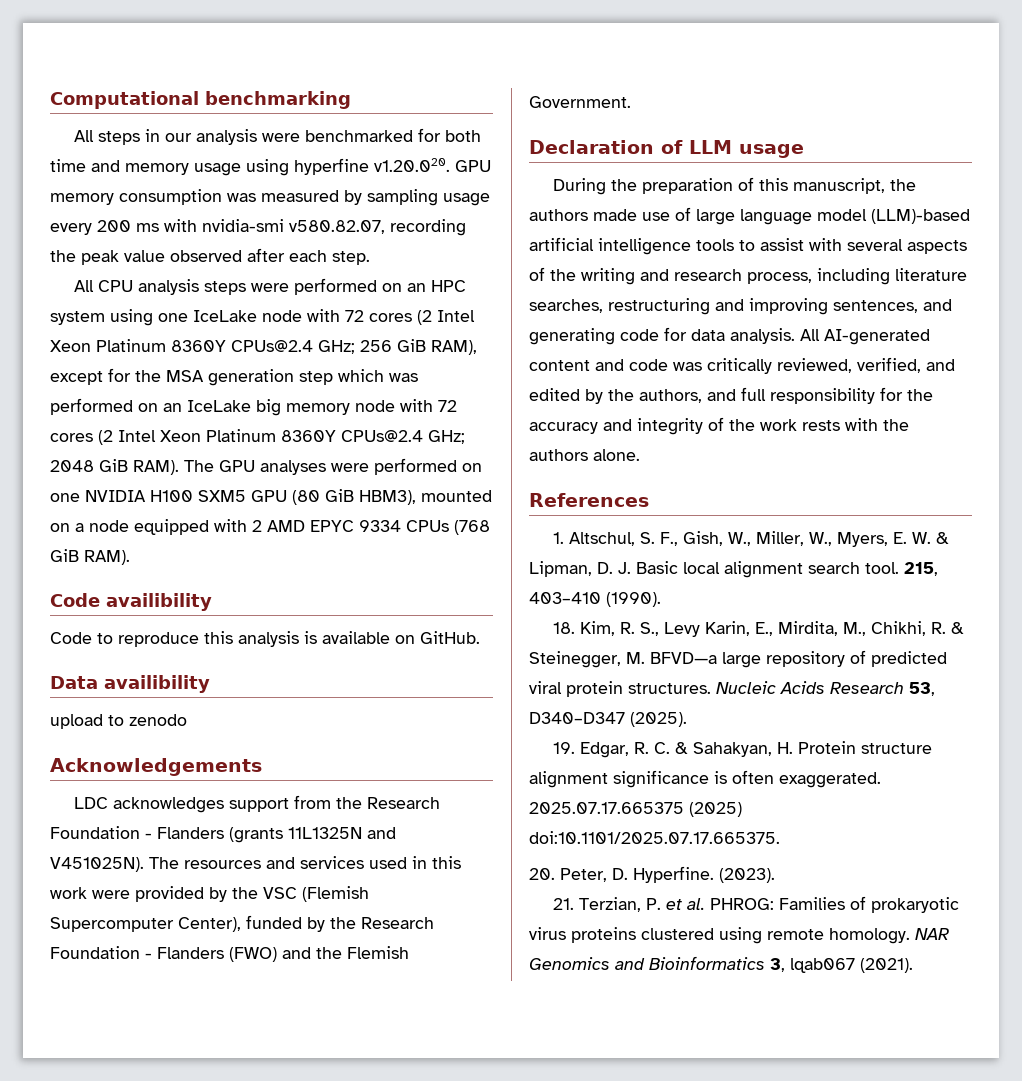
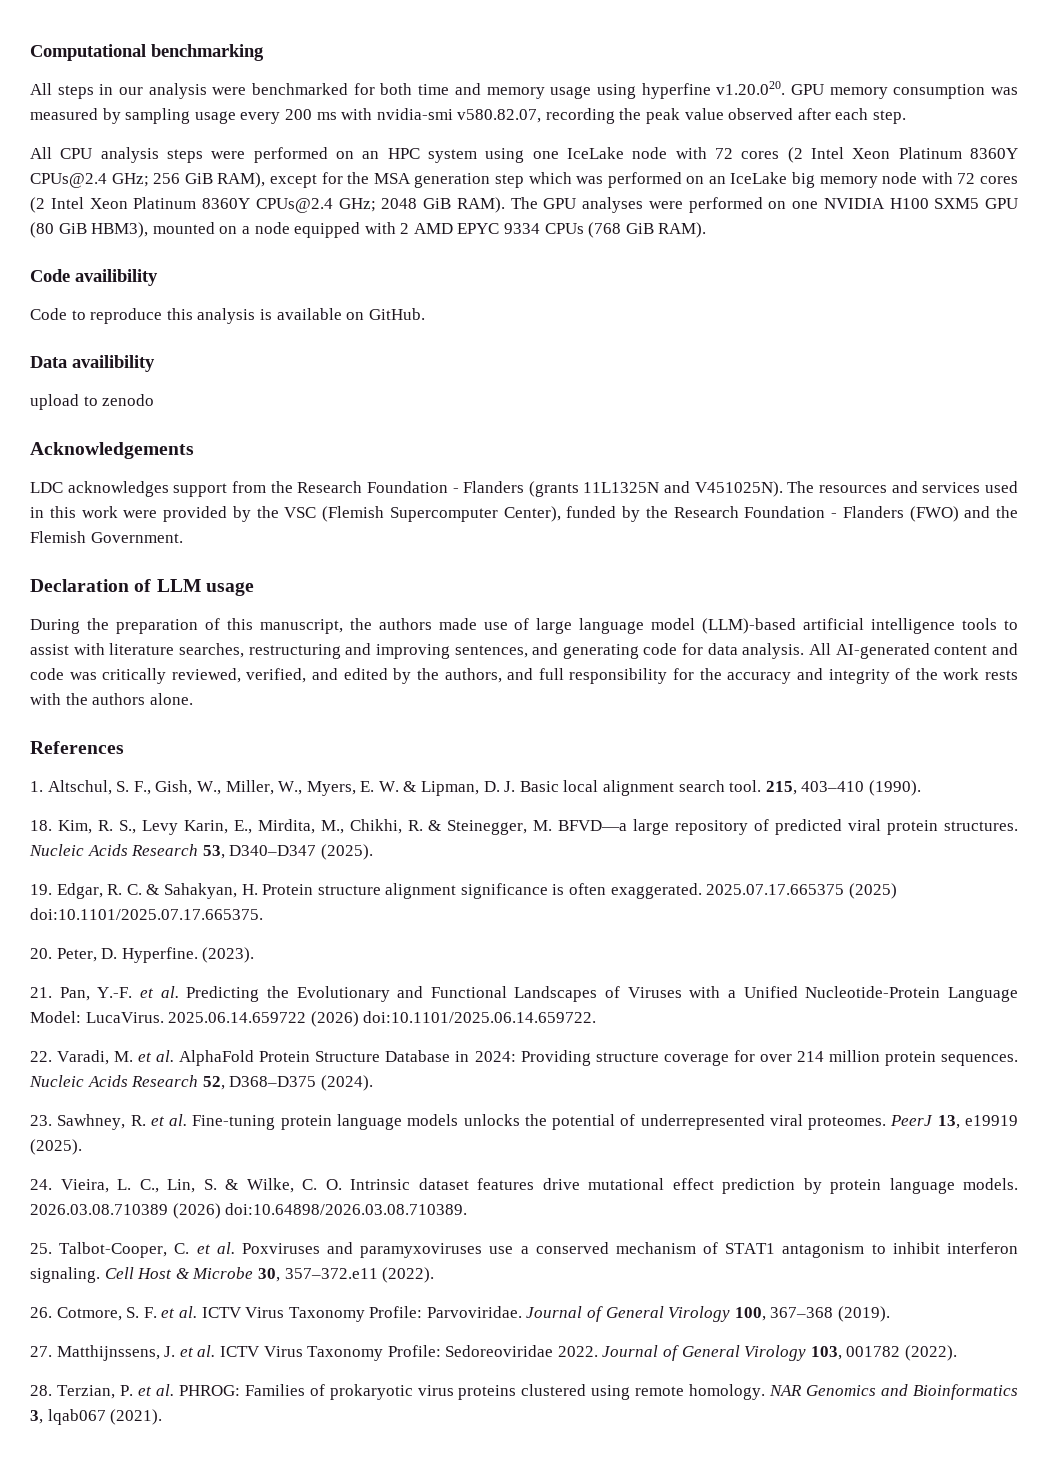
[847,239,967,254] [529,267,890,285] several aspects of the writing and research process, including -> (105, 649) none
(574, 904) none -> [59,986,1018,1002] [30,1011,597,1027] [30,1050,1019,1066] [29,1075,373,1091] [30,1114,1019,1130] [30,1139,82,1155] [30,1178,1018,1194] [30,1203,468,1219] [30,1242,1018,1258] [30,1267,435,1283] [30,1306,891,1322] [30,1345,958,1361] [30,1385,52,1396] Pan, Y.-F. et al. Predicting the Evolutionary and Functional Landscapes of Viruses with a Unified Nucleotide-Protein Language Model: LucaVirus. 2025.06.14.659722 (2026) doi:10.1101/2025.06.14.659722. // 22. Varadi, M. et al. AlphaFold Protein Structure Database in 2024: Providing structure coverage for over 214 million protein sequences. Nucleic Acids Research 52, D368–D375 (2024). // 23. Sawhney, R. et al. Fine-tuning protein language models unlocks the potential of underrepresented viral proteomes. PeerJ 13, e19919 (2025). // 24. Vieira, L. C., Lin, S. & Wilke, C. O. Intrinsic dataset features drive mutational effect prediction by protein language models. 2026.03.08.710389 (2026) doi:10.64898/2026.03.08.710389. // 25. Talbot-Cooper, C. et al. Poxviruses and paramyxoviruses use a conserved mechanism of STAT1 antagonism to inhibit interferon signaling. Cell Host & Microbe 30, 357–372.e11 (2022). // 26. Cotmore, S. F. et al. ICTV Virus Taxonomy Profile: Parvoviridae. Journal of General Virology 100, 367–368 (2019). // 27. Matthijnssens, J. et al. ICTV Virus Taxonomy Profile: Sedoreoviridae 2022. Journal of General Virology 103, 001782 (2022). // 28.

